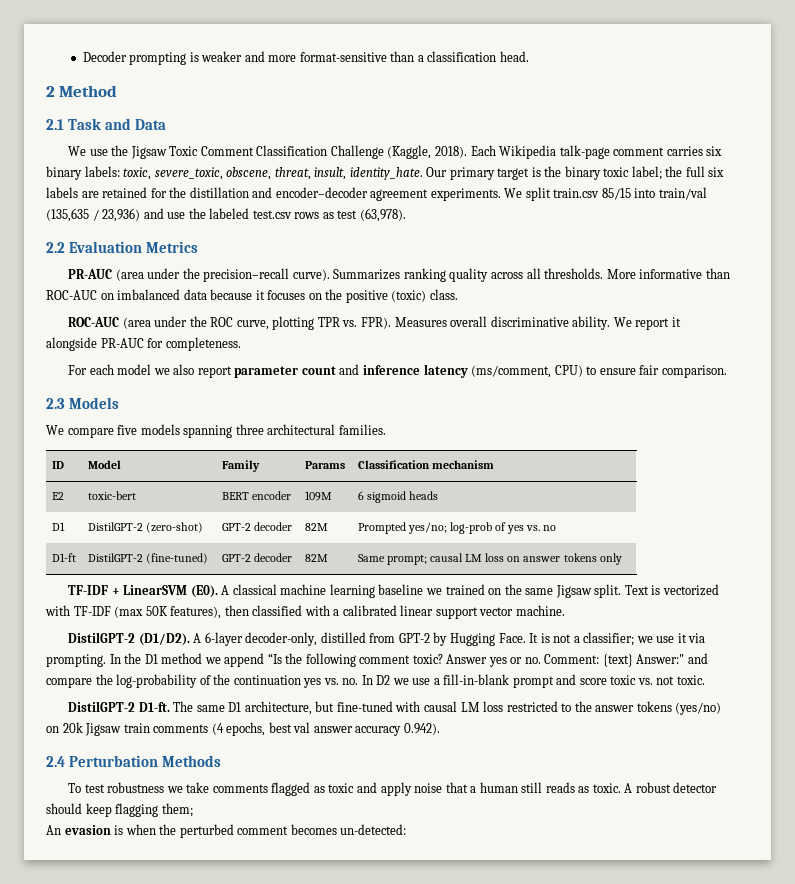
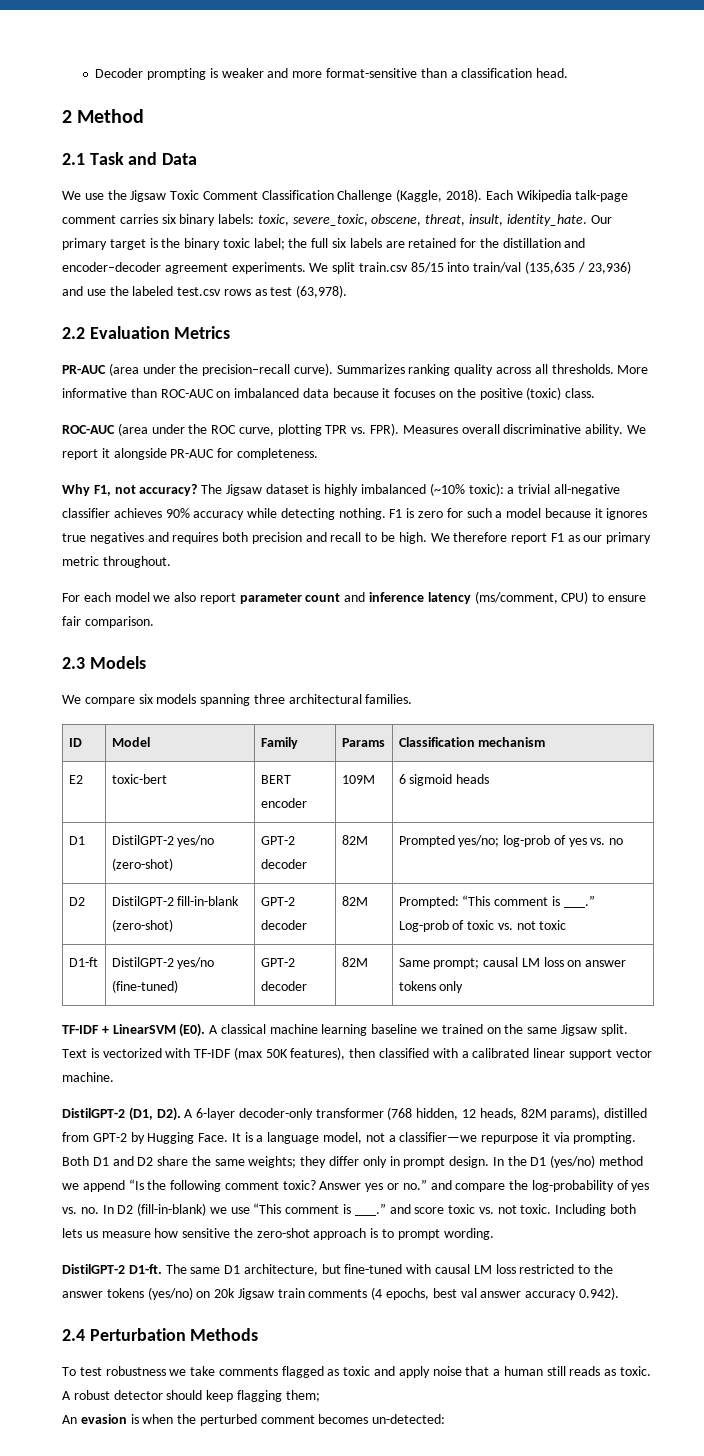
(241, 344) none -> [62,483,620,496] [62,508,648,520] [62,532,652,544] [62,556,171,568] // Why F1, not accuracy? The Jigsaw dataset is highly imbalanced (~10% toxic): a trivial all-negative classifier achieves 90% accuracy while detecting nothing. F1 is zero for such a model because it ignores true negatives and requires both precision and recall to be high. We therefore report F1 as our primary metric throughout.
[117,425,138,435] five -> [138,694,153,704] six
(143, 526) none -> [177,835,215,847] yes/no
(557, 528) none -> [68,897,85,906] [111,896,240,906] [111,919,173,932] [260,897,295,906] [260,920,307,930] [341,896,368,906] [398,895,595,908] [398,920,567,932] // D2 | DistilGPT-2 fill-in-blank (zero-shot) | GPT-2 decoder | 82M | Prompted: “This comment is ___.” Log-prob of toxic vs. not toxic
(143, 557) none -> [177,957,215,969] yes/no
[138,632,318,646] (D1/D2). A 6-layer decoder-only, -> [128,1107,601,1121] (D1, D2). A 6-layer decoder-only transformer (768 hidden, 12 heads, 82M params),
[553,632,706,646] [46,654,106,667] not a classifier; we use it via prompting. -> [256,1132,637,1144] [62,1156,490,1168] a language model, not a classifier—we repurpose it via prompting. Both D1 and D2 share the same weights; they differ only in prompt design.
(158, 659) none -> [550,1155,596,1168] (yes/no)
[524,654,685,667] no. Comment: {text} Answer:" -> [402,1179,427,1190] no.”
[213,674,301,685] the continuation -> (629, 1185) none
[392,674,554,688] we use a fill-in-blank prompt -> [137,1203,386,1216] (fill-in-blank) we use “This comment is ___.”
(705, 680) none -> [555,1204,637,1216] [62,1228,494,1240] Including both lets us measure how sensitive the zero-shot approach is to prompt wording.

